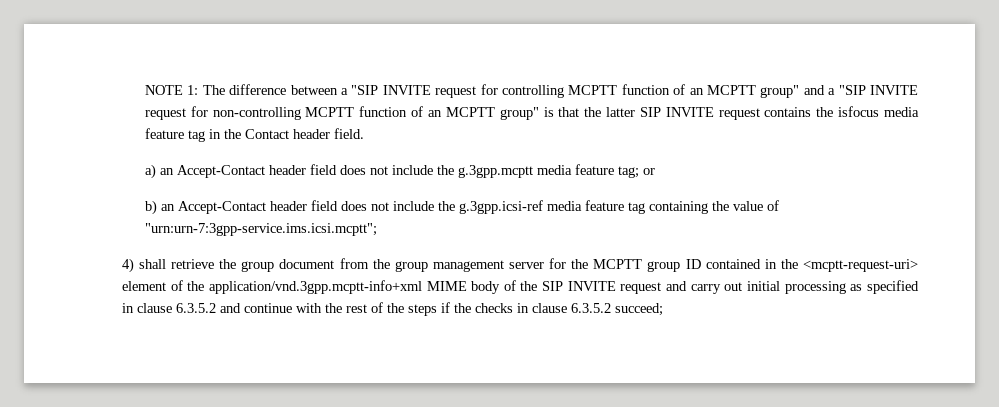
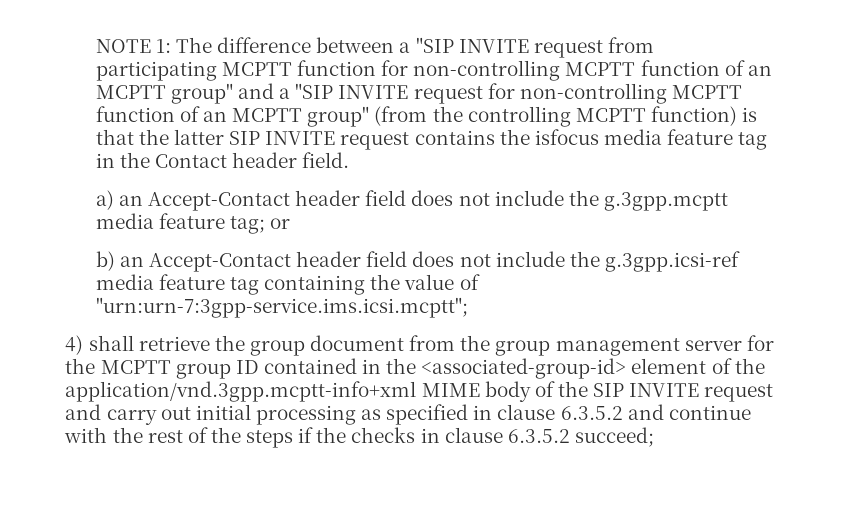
[480,84,564,98] for controlling -> [607,37,654,53] [95,60,561,81] from participating MCPTT function for non-controlling
(539, 113) none -> [374,106,737,127] (from the controlling MCPTT function)
[802,259,918,272] <mcptt-request-uri> -> [421,358,627,379] <associated-group-id>

